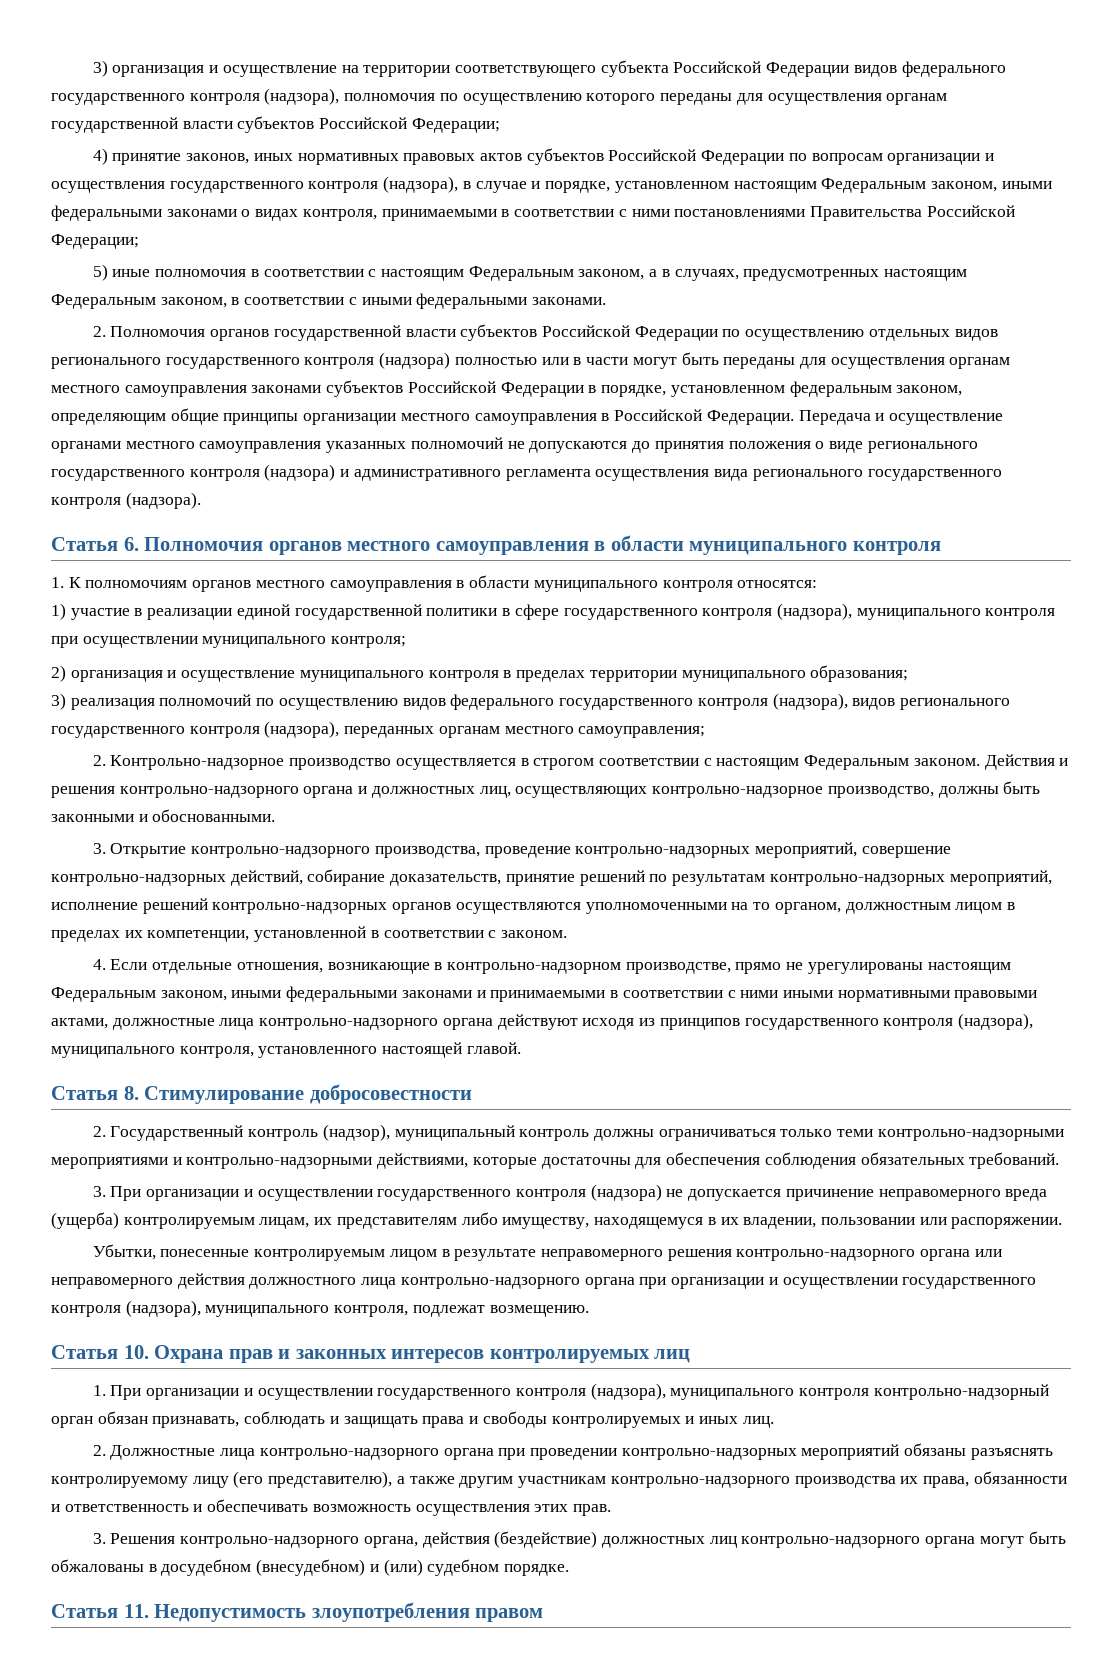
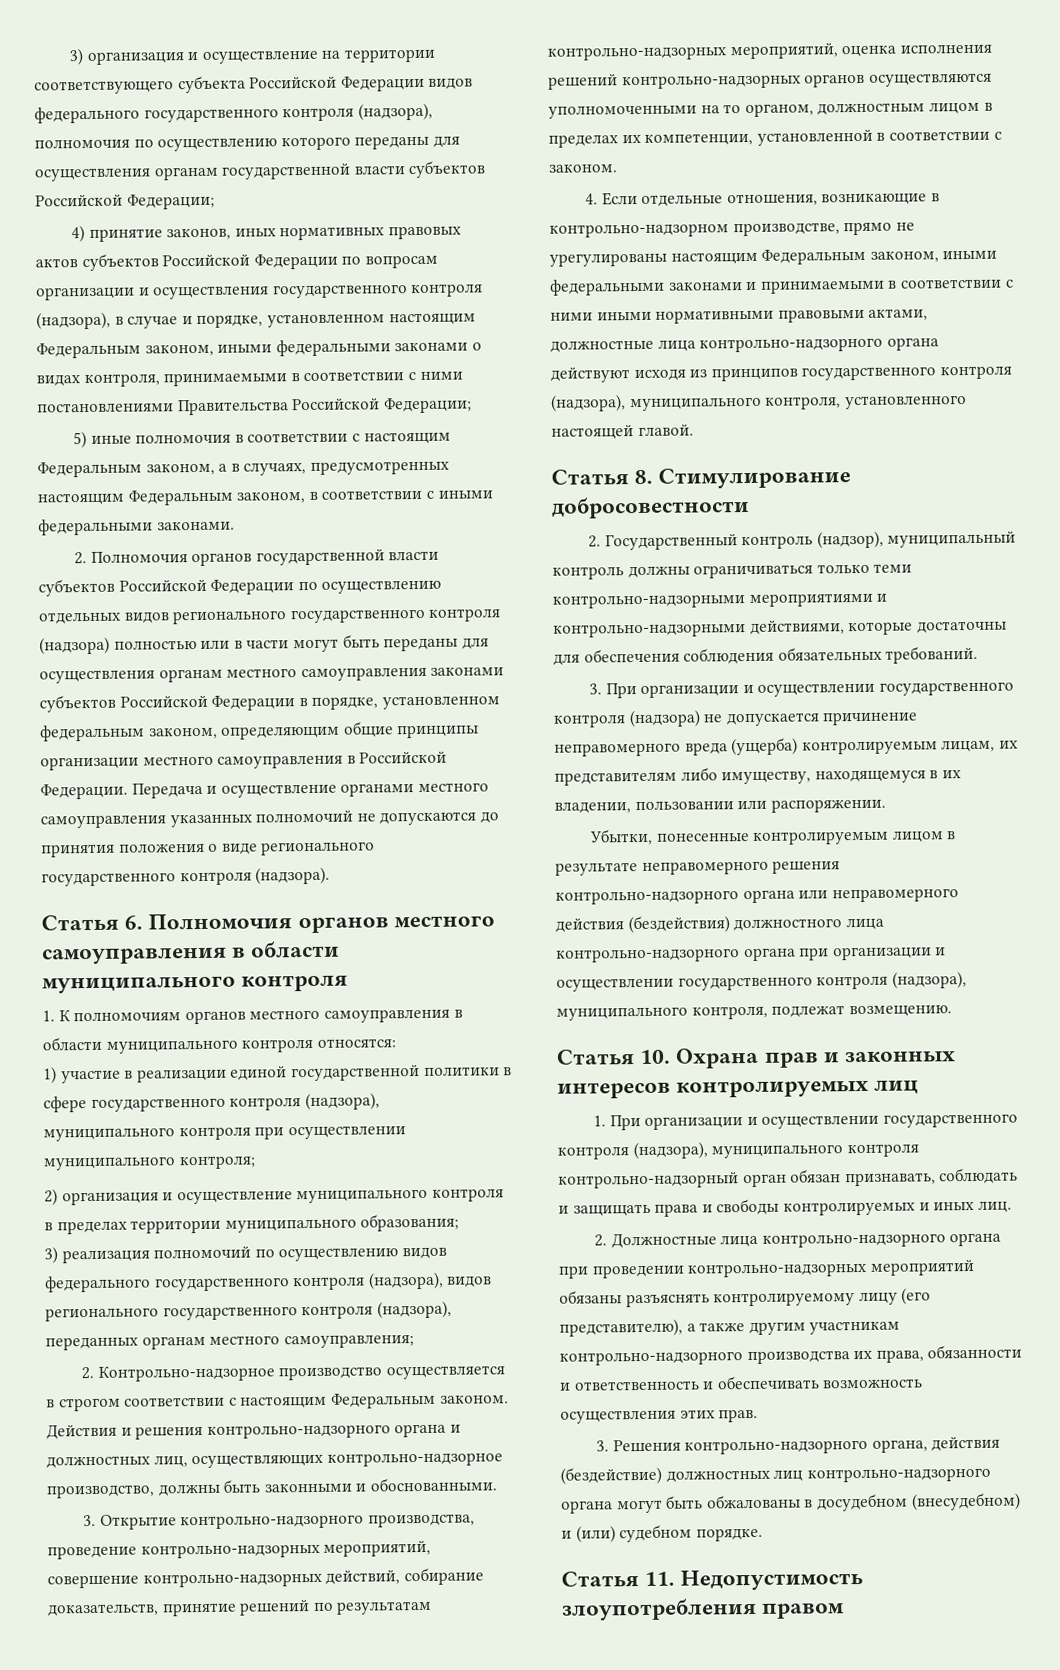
[264,464,1002,481] [51,497,121,509] (надзора) и административного регламента осуществления вида регионального государственного контроля -> (252, 878) none
[51,902,138,910] исполнение -> [841,43,992,58] оценка исполнения
(245, 1281) none -> [627,915,730,934] (бездействия)

